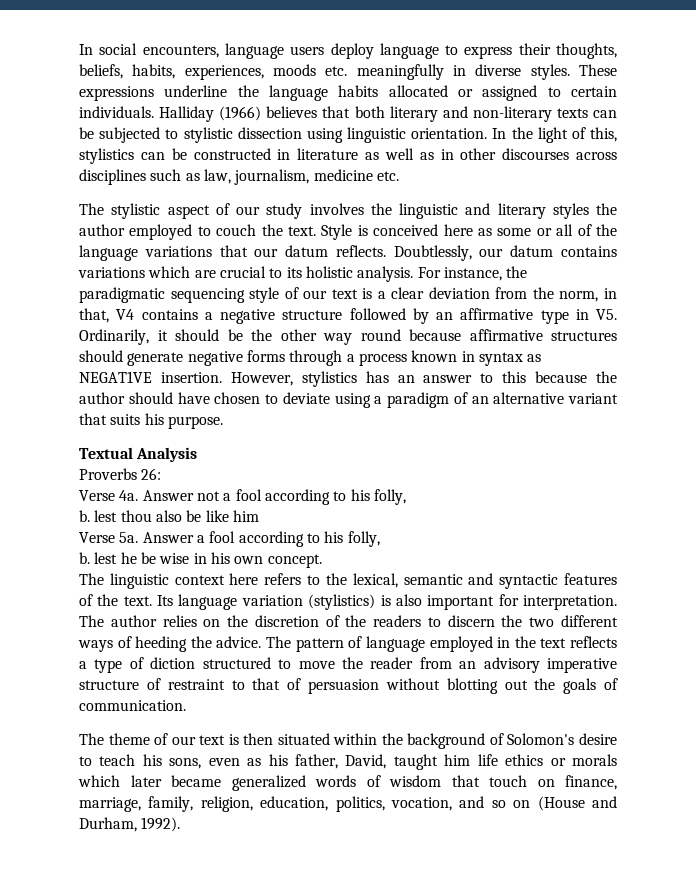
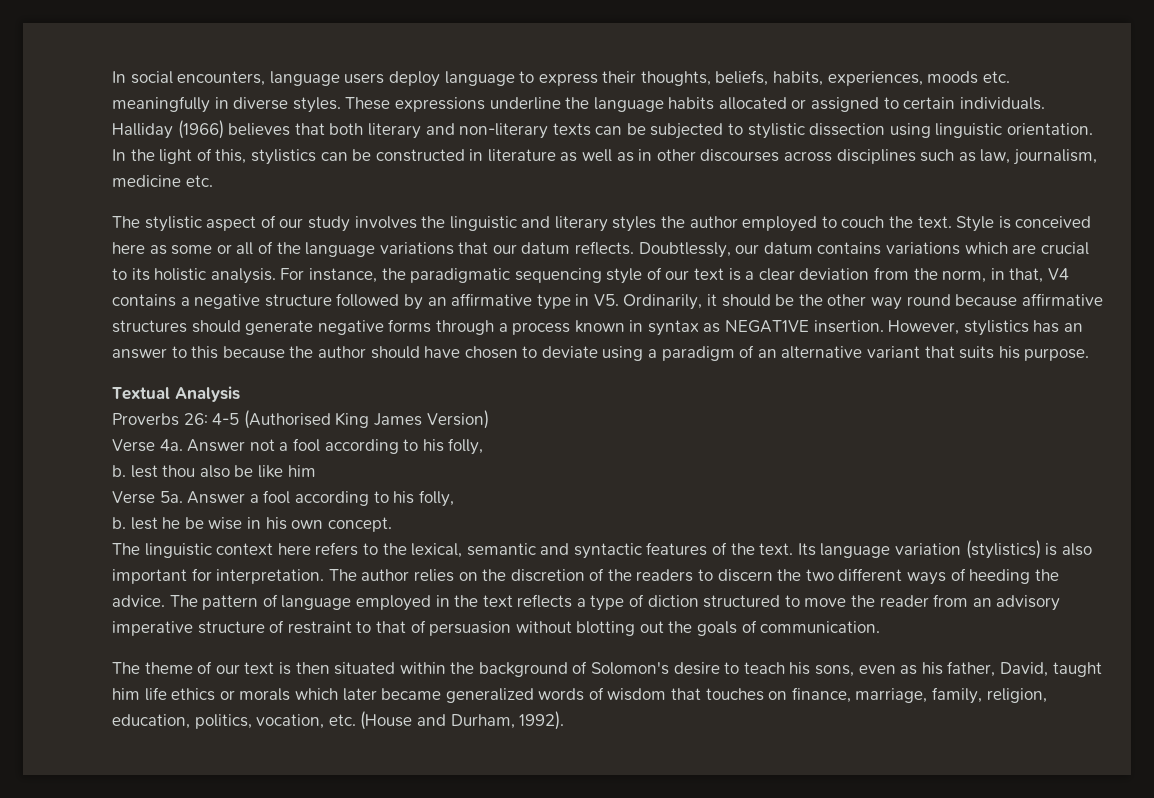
(162, 474) none -> [212,410,489,429] 4-5 (Authorised King James Version)
[489,775,527,787] touch -> [705,688,764,701] touches
[459,796,531,808] and so on -> [328,714,356,726] etc.

